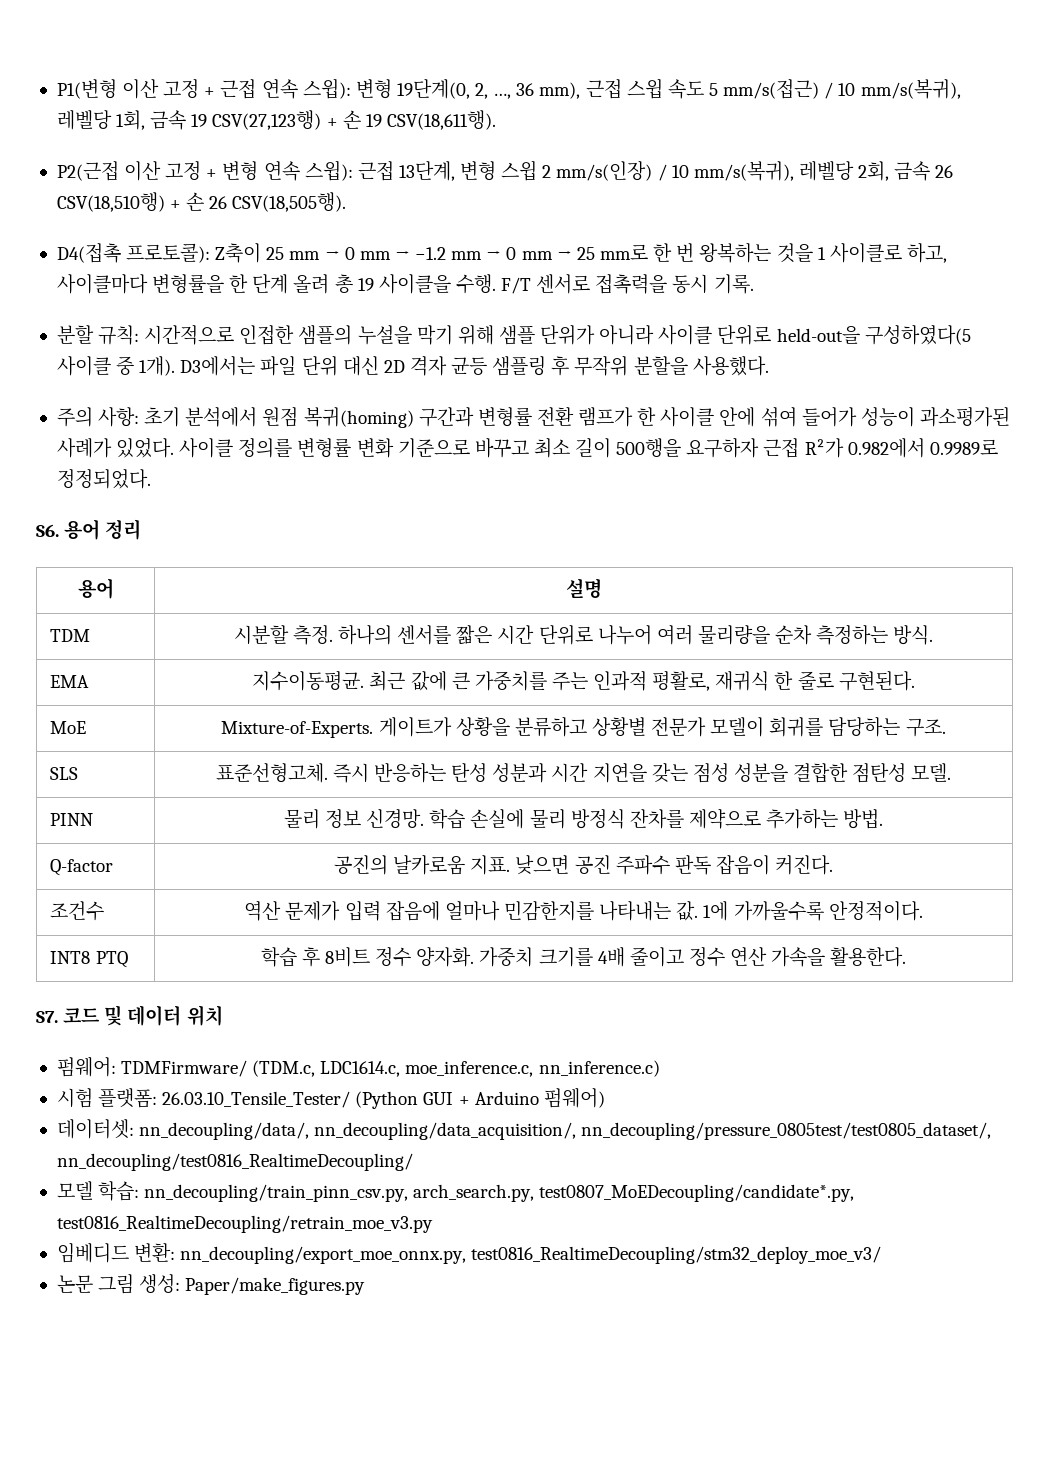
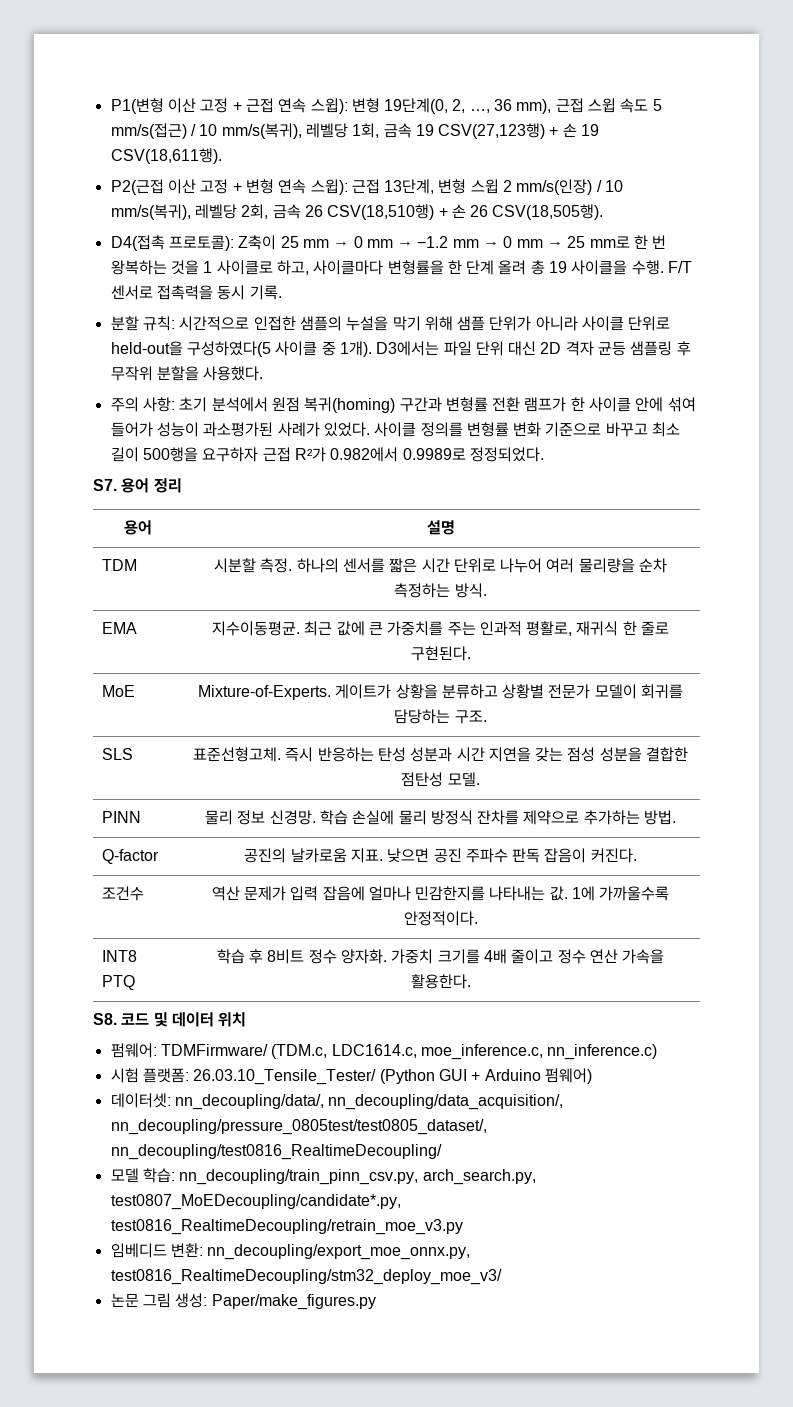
[36,524,59,537] S6. -> [93,479,117,491] S7.
[36,1011,58,1023] S7. -> [93,1013,117,1025] S8.

